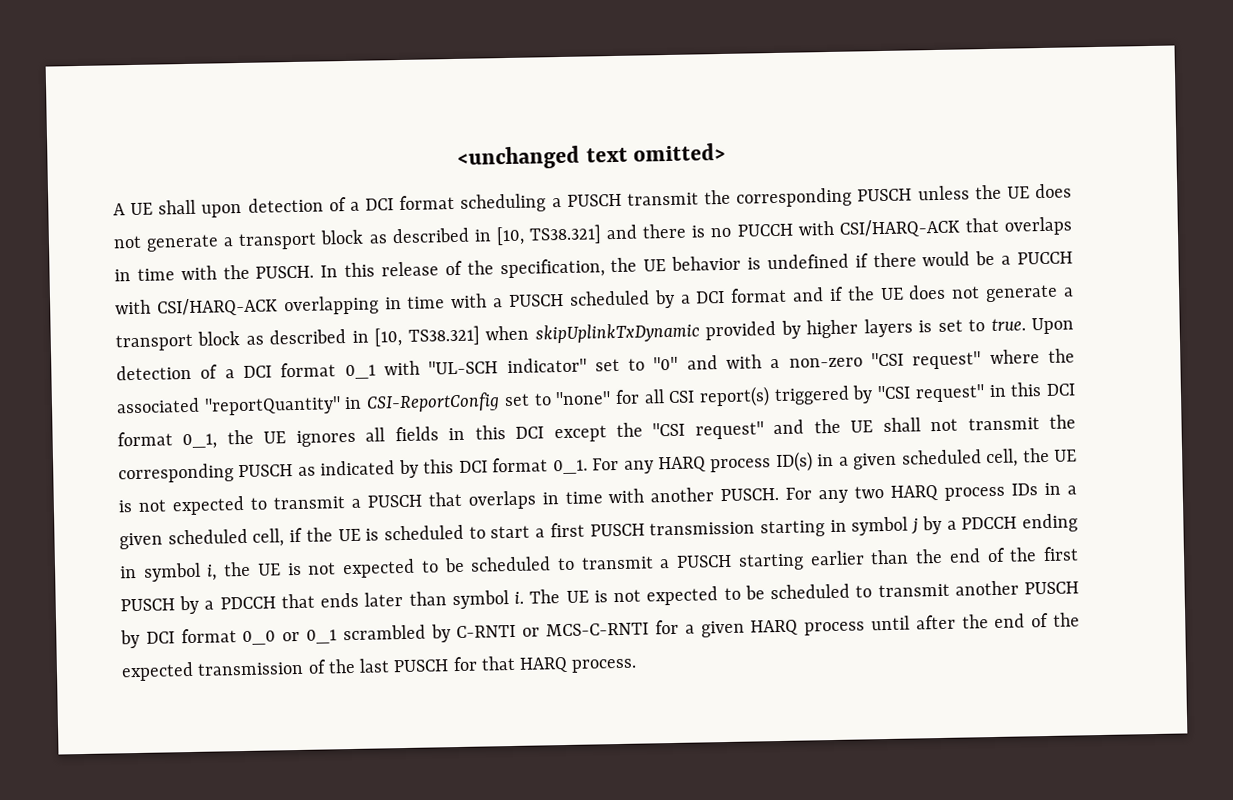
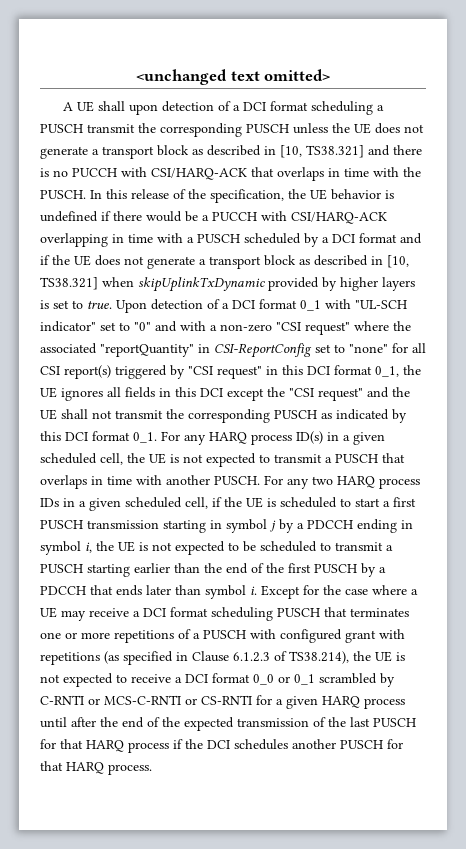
[529,580,1079,606] [120,629,140,649] The UE is not expected to be scheduled to transmit another PUSCH by -> [261,585,418,599] [40,607,409,621] [40,629,405,643] [40,651,405,665] [40,673,182,687] Except for the case where a UE may receive a DCI format scheduling PUSCH that terminates one or more repetitions of a PUSCH with configured grant with repetitions (as specified in Clause 6.1.2.3 of TS38.214), the UE is not expected to receive a
(650, 629) none -> [185,695,252,705] or CS-RNTI
(569, 664) none -> [128,739,403,753] [40,761,104,774] process if the DCI schedules another PUSCH for that HARQ

